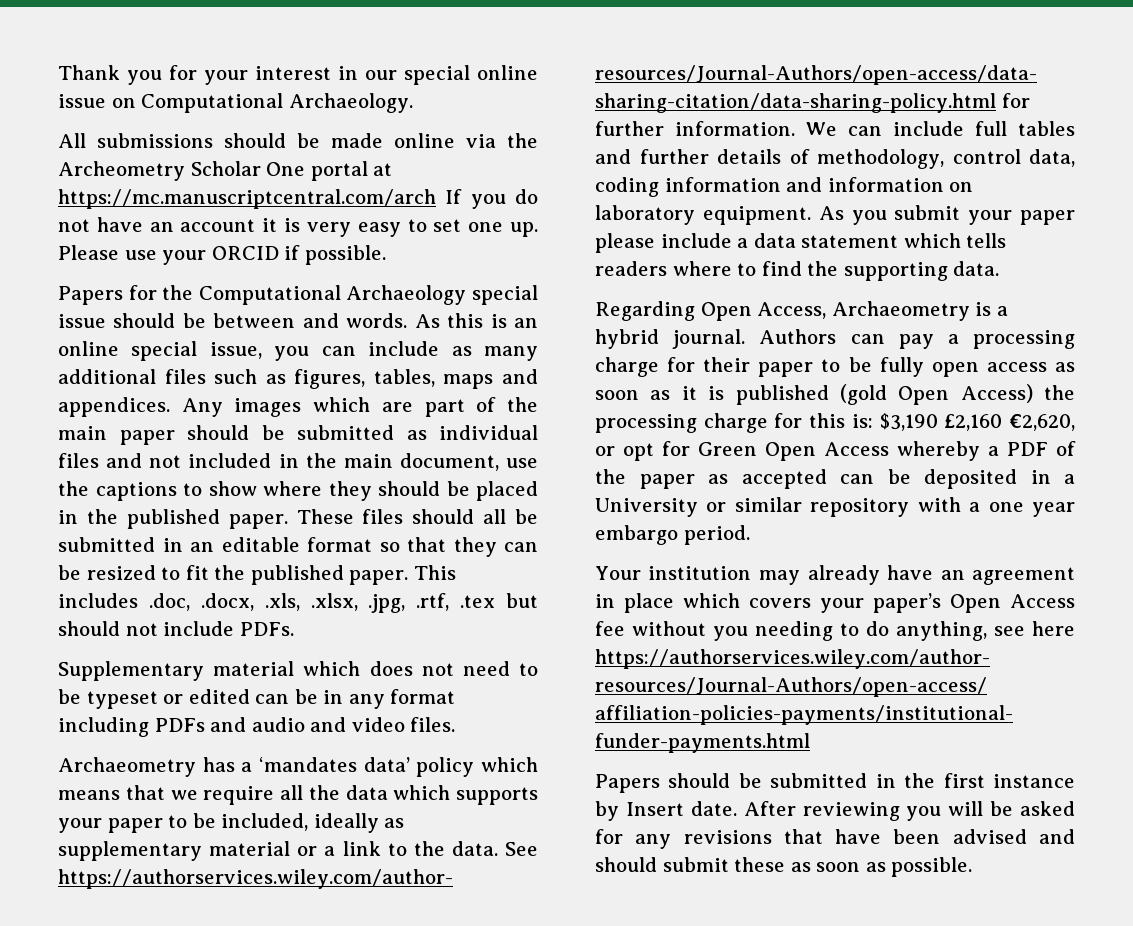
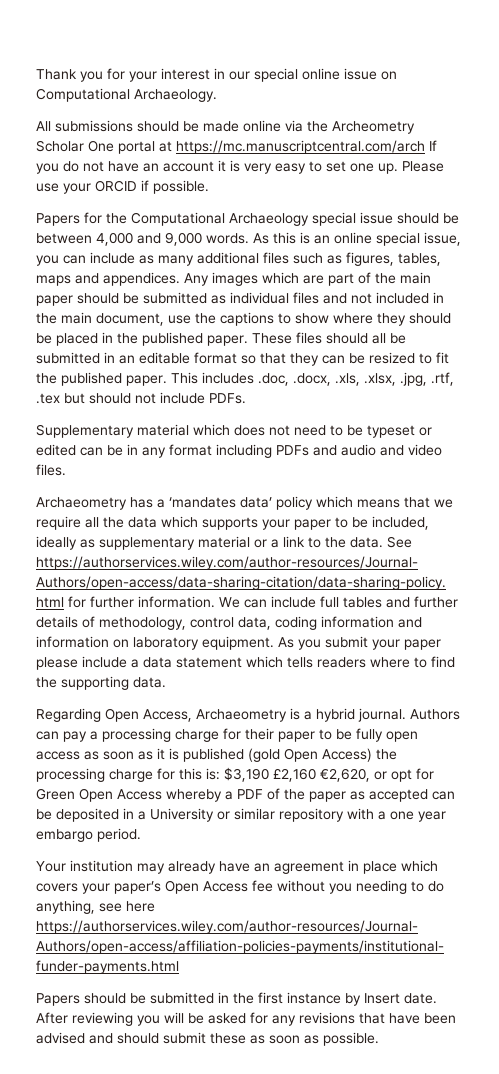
[302,313,339,328] and -> [96,232,202,246] 4,000 and 9,000

